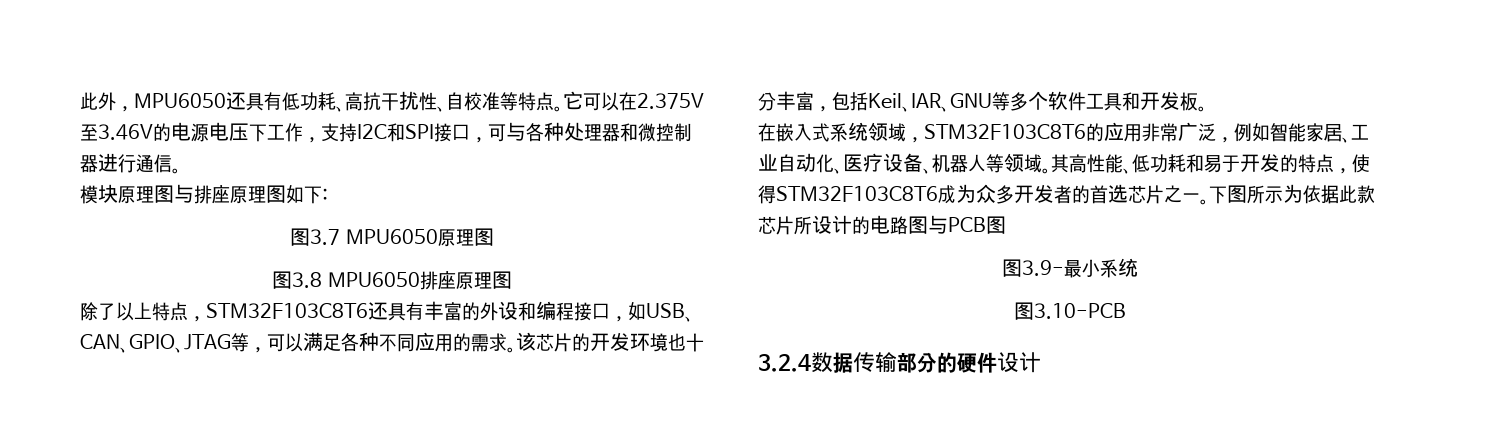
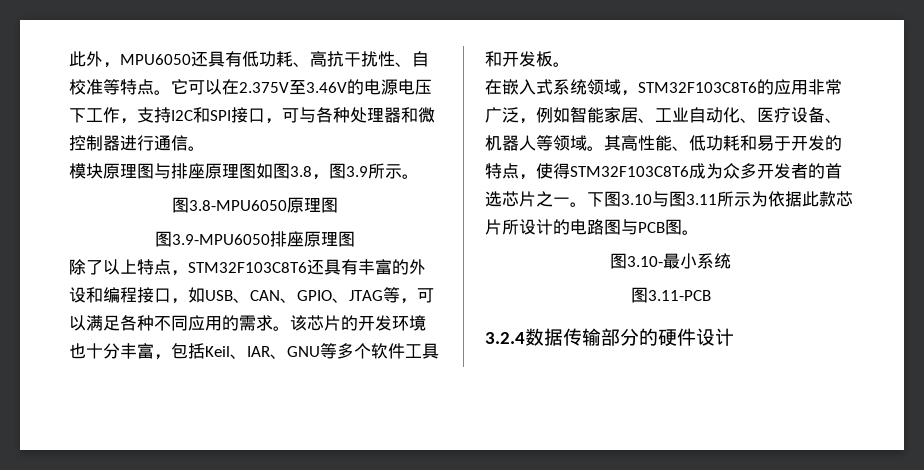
[304,186,328,204] [290,228,438,246] 下: // 图3.7 MPU6050 -> [273,163,419,180] [171,197,287,213] 图3.8，图3.9所示。 // 图3.8-MPU6050
[292,272,420,288] 3.8 MPU6050 -> [171,234,270,245] 3.9-MPU6050
(1247, 194) none -> [621,191,717,207] 3.10与图3.11
[1002,259,1064,277] // 图3.9- -> [682,230,699,235] [610,253,663,269] 。 // 图3.10-
[1034,303,1126,319] 3.10-PCB -> [647,290,711,301] 3.11-PCB

